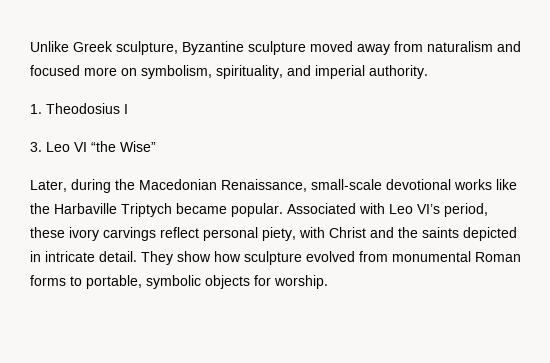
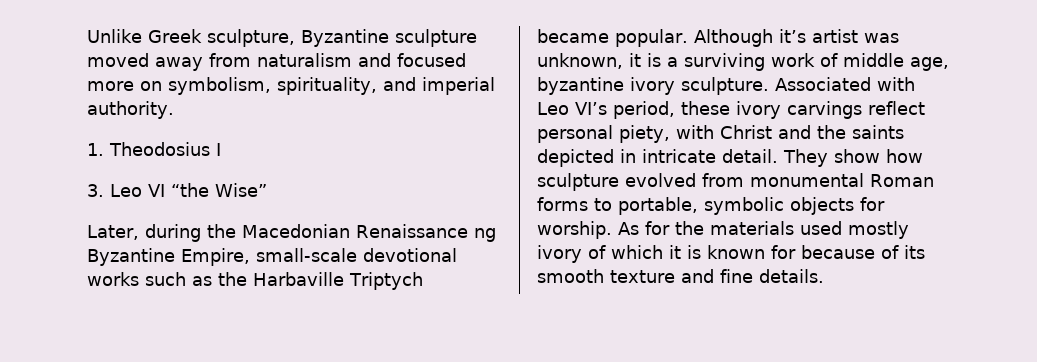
[221,179,307,192] Renaissance, -> [356,224,496,242] [87,248,250,266] Renaissance ng Byzantine Empire,
[496,179,517,190] like -> [145,272,212,286] such as
(283, 210) none -> [693,29,899,47] [537,53,949,71] [537,77,769,95] Although it’s artist was unknown, it is a surviving work of middle age, byzantine ivory sculpture.
(328, 282) none -> [618,221,909,239] [537,245,925,263] [537,269,824,283] As for the materials used mostly ivory of which it is known for because of its smooth texture and fine details.

